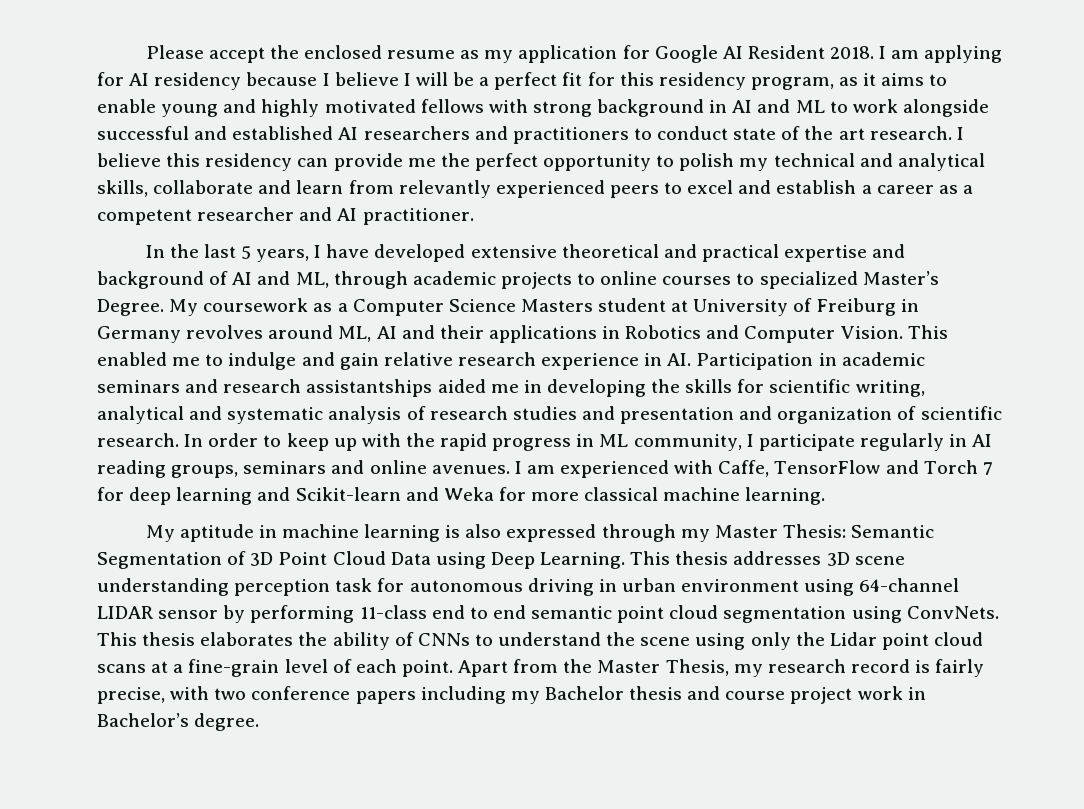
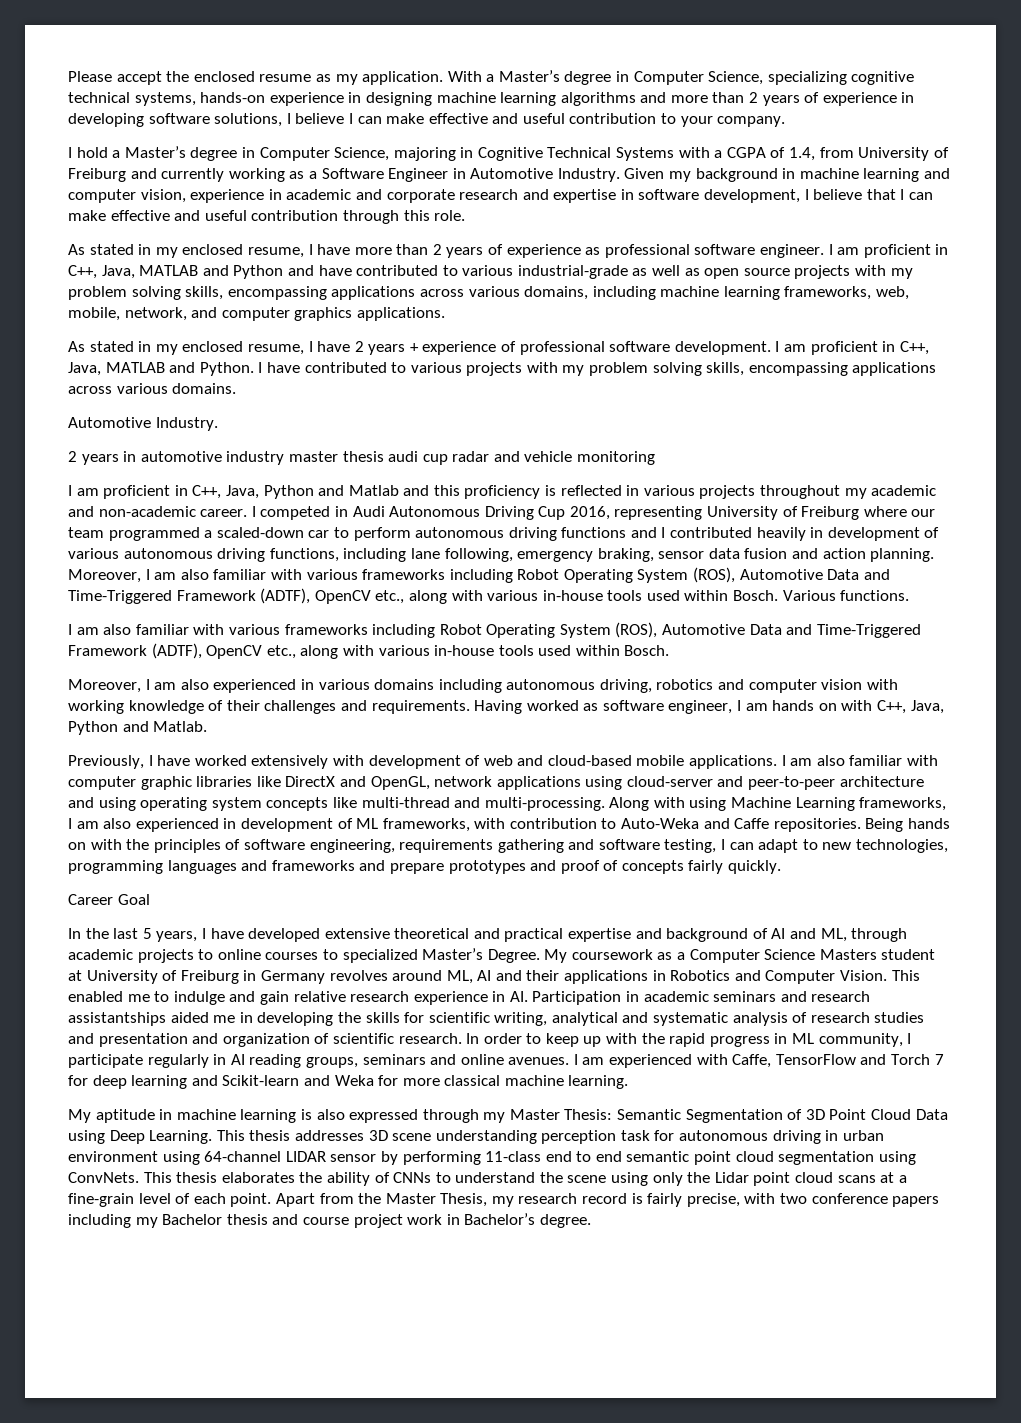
[518,45,1003,63] [97,72,948,90] [97,99,989,117] [97,126,964,144] [97,153,985,171] [97,180,973,198] [97,207,474,225] application for Google AI Resident 2018. I am applying for AI residency because I believe I will be a perfect fit for this residency program, as it aims to enable young and highly motivated fellows with strong background in AI and ML to work alongside successful and established AI researchers and practitioners to conduct state of the art research. I believe this residency can provide me the perfect opportunity to polish my technical and analytical skills, collaborate and learn from relevantly experienced peers to excel and establish a career as a competent researcher and AI practitioner. -> [362,70,915,85] [68,92,915,106] [68,113,786,127] [68,146,949,161] [68,168,951,182] [68,189,934,203] [68,210,466,224] [68,244,949,258] [68,265,913,279] [68,286,910,300] [68,307,445,321] [68,341,929,355] [68,362,937,376] [68,383,237,394] [68,417,218,431] [68,451,656,465] [68,485,937,499] [68,506,936,520] [68,527,940,541] [68,548,935,562] [68,567,890,583] [68,588,910,604] [68,622,921,638] [68,643,670,659] [68,679,898,693] [68,700,944,714] [68,721,208,735] [68,755,939,769] [68,776,924,790] [68,797,947,811] [68,818,951,832] [68,839,949,853] [68,860,782,874] [68,894,150,905] application. With a Master’s degree in Computer Science, specializing cognitive technical systems, hands-on experience in designing machine learning algorithms and more than 2 years of experience in developing software solutions, I believe I can make effective and useful contribution to your company. // I hold a Master’s degree in Computer Science, majoring in Cognitive Technical Systems with a CGPA of 1.4, from University of Freiburg and currently working as a Software Engineer in Automotive Industry. Given my background in machine learning and computer vision, experience in academic and corporate research and expertise in software development, I believe that I can make effective and useful contribution through this role. // As stated in my enclosed resume, I have more than 2 years of experience as professional software engineer. I am proficient in C++, Java, MATLAB and Python and have contributed to various industrial-grade as well as open source projects with my problem solving skills, encompassing applications across various domains, including machine learning frameworks, web, mobile, network, and computer graphics applications. // As stated in my enclosed resume, I have 2 years + experience of professional software development. I am proficient in C++, Java, MATLAB and Python. I have contributed to various projects with my problem solving skills, encompassing applications across various domains. // Automotive Industry. // 2 years in automotive industry master thesis audi cup radar and vehicle monitoring // I am proficient in C++, Java, Python and Matlab and this proficiency is reflected in various projects throughout my academic and non-academic career. I competed in Audi Autonomous Driving Cup 2016, representing University of Freiburg where our team programmed a scaled-down car to perform autonomous driving functions and I contributed heavily in development of various autonomous driving functions, including lane following, emergency braking, sensor data fusion and action planning. Moreover, I am also familiar with various frameworks including Robot Operating System (ROS), Automotive Data and Time-Triggered Framework (ADTF), OpenCV etc., along with various in-house tools used within Bosch. Various functions. // I am also familiar with various frameworks including Robot Operating System (ROS), Automotive Data and Time-Triggered Framework (ADTF), OpenCV etc., along with various in-house tools used within Bosch. // Moreover, I am also experienced in various domains including autonomous driving, robotics and computer vision with working knowledge of their challenges and requirements. Having worked as software engineer, I am hands on with C++, Java, Python and Matlab. // Previously, I have worked extensively with development of web and cloud-based mobile applications. I am also familiar with computer graphic libraries like DirectX and OpenGL, network applications using cloud-server and peer-to-peer architecture and using operating system concepts like multi-thread and multi-processing. Along with using Machine Learning frameworks, I am also experienced in development of ML frameworks, with contribution to Auto-Weka and Caffe repositories. Being hands on with the principles of software engineering, requirements gathering and software testing, I can adapt to new technologies, programming languages and frameworks and prepare prototypes and proof of concepts fairly quickly. // Career Goal

